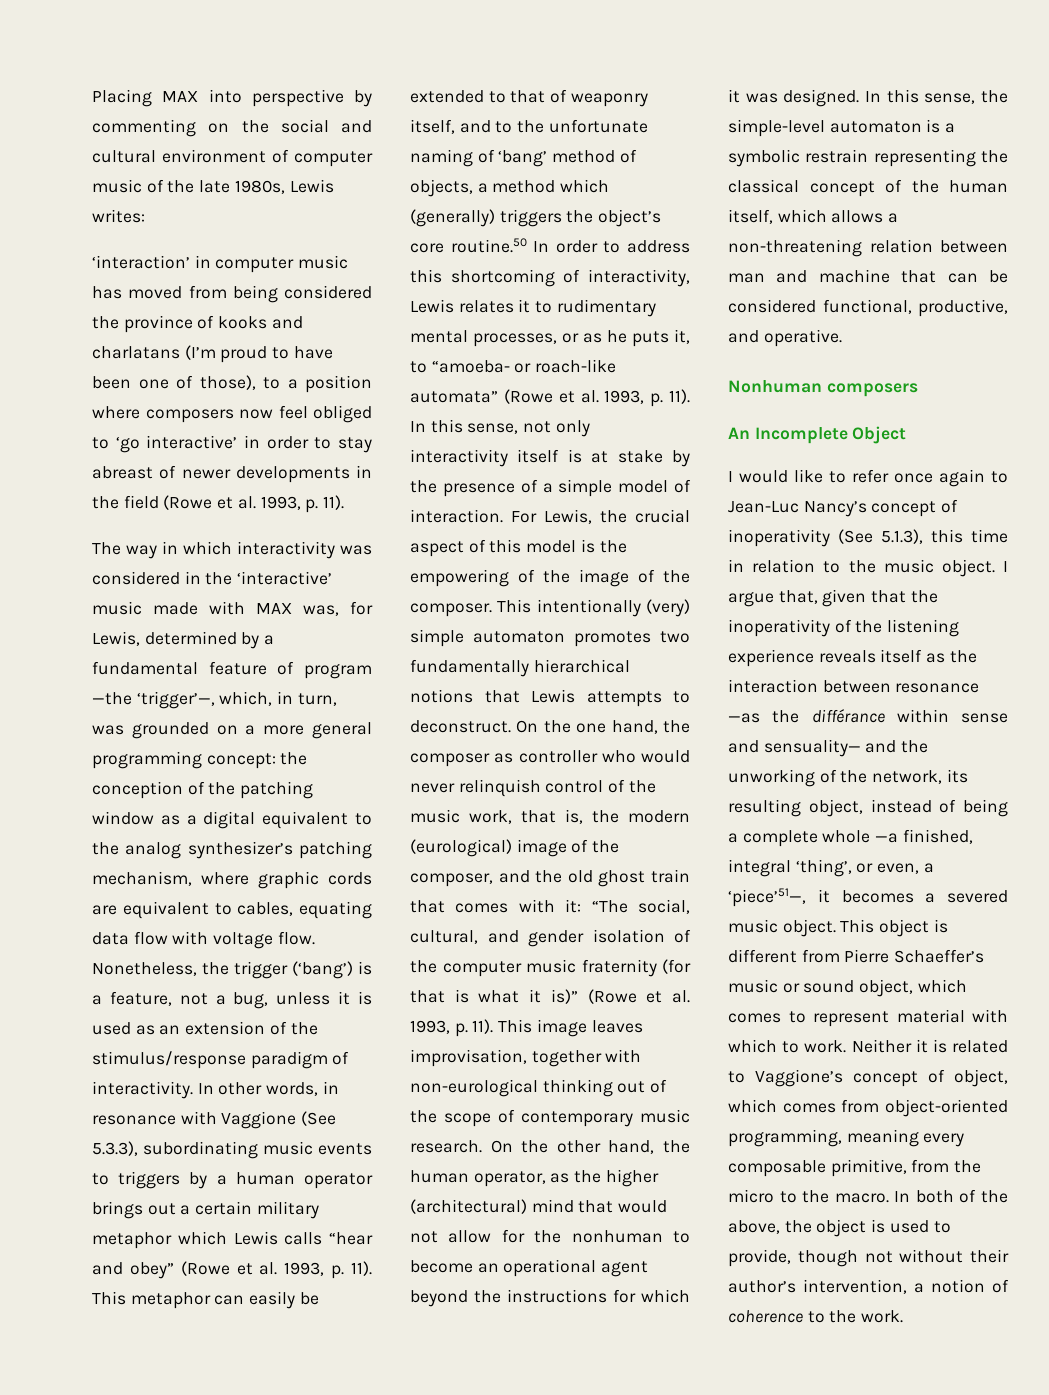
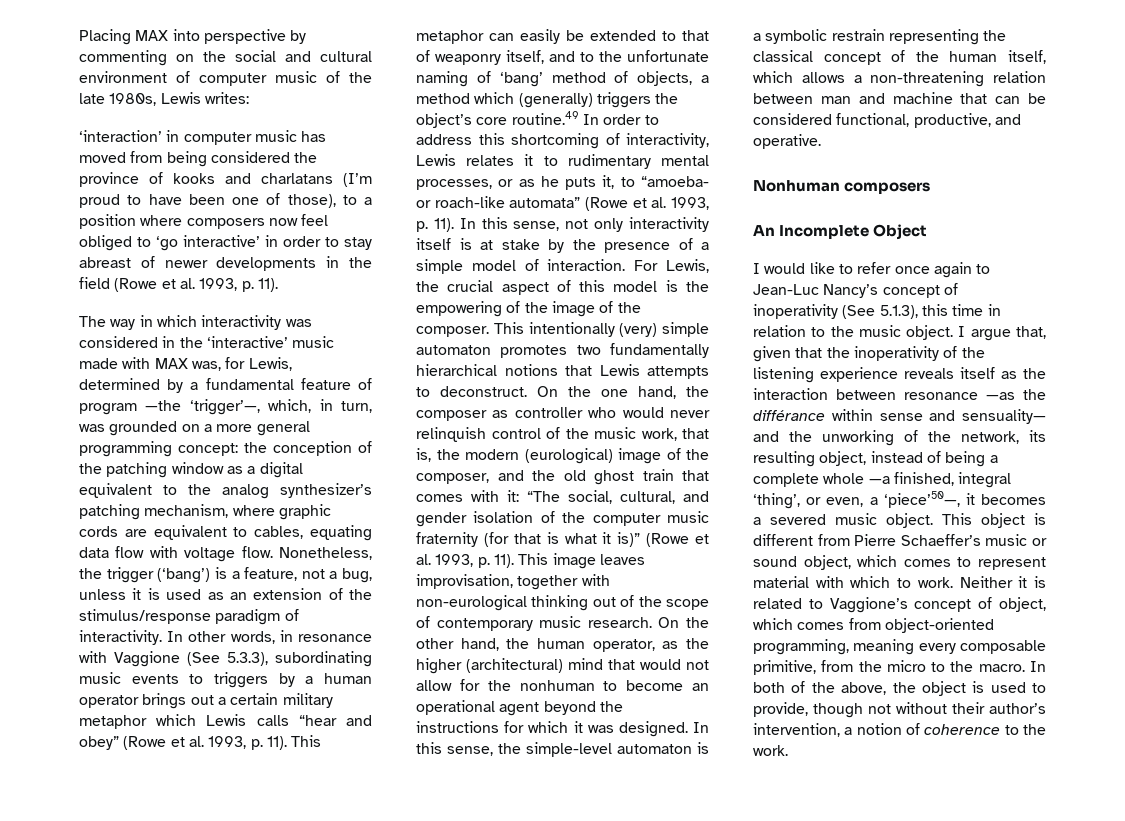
[450,238,527,253] routine.50 -> [511,111,579,125] routine.49
[728,888,806,907] ‘piece’51—, -> [883,491,960,508] ‘piece’50—,

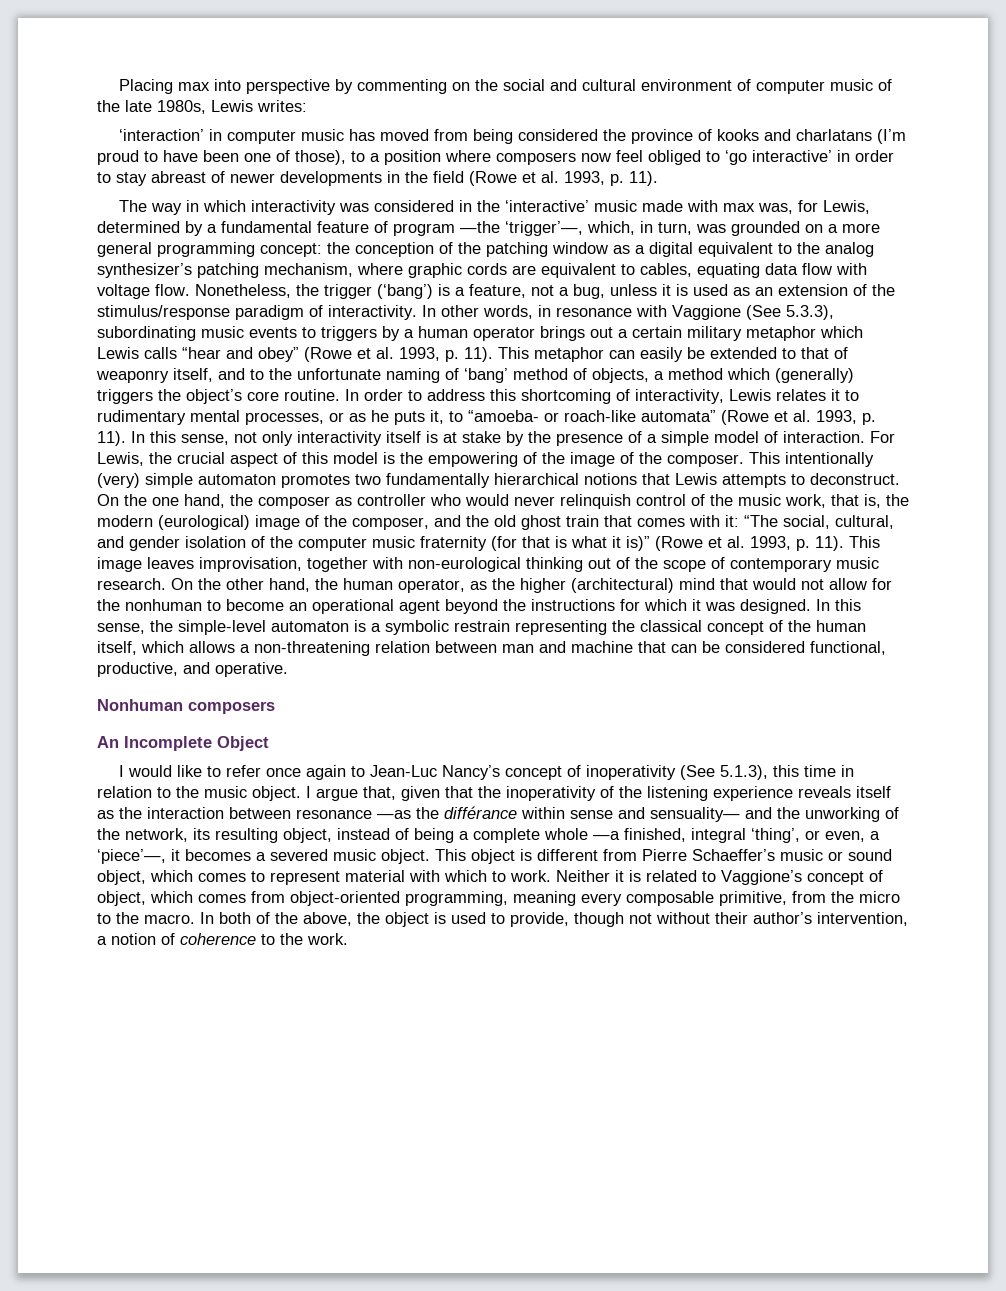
[135,30,169,41] MAX -> [177,82,210,91] max
[154,358,188,369] MAX -> [722,203,755,212] max
[511,111,579,125] routine.49 -> [284,389,340,401] routine.
[883,491,960,508] ‘piece’50—, -> [97,849,166,864] ‘piece’—,

